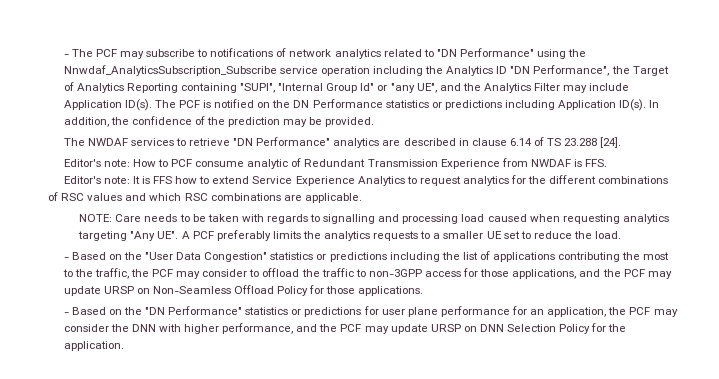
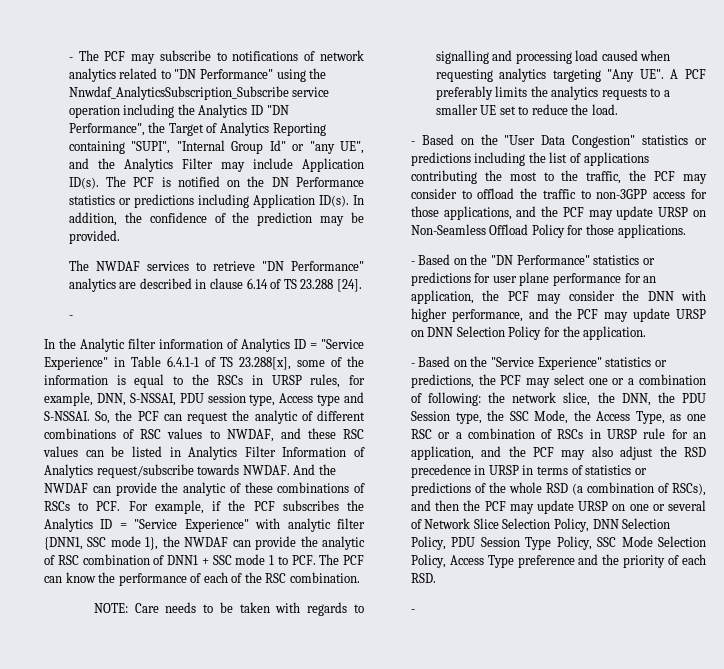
[63,158,608,169] [63,175,547,186] Editor's note: How to PCF consume analytic of Redundant Transmission Experience from NWDAF is FFS. // Editor's note: It is FFS how to extend Service Experience Analytics to request analytics for the -> [68,315,73,319] [44,338,364,352] [44,356,364,370] [44,374,365,388] [44,392,364,406] [44,410,313,424] - // In the Analytic filter information of Analytics ID = "Service Experience" in Table 6.4.1-1 of TS 23.288[x], some of the information is equal to the RSCs in URSP rules, for example, DNN, S-NSSAI, PDU session type, Access type and S-NSSAI. So, the PCF can request the analytic of
[125,193,362,203] and which RSC combinations are applicable. -> [209,428,364,442] [43,446,365,460] [44,464,336,478] [44,482,365,496] [44,500,364,514] [44,518,365,532] [44,536,366,550] [44,554,364,565] [44,572,360,586] to NWDAF, and these RSC values can be listed in Analytics Filter Information of Analytics request/subscribe towards NWDAF. And the NWDAF can provide the analytic of these combinations of RSCs to PCF. For example, if the PCF subscribes the Analytics ID = "Service Experience" with analytic filter {DNN1, SSC mode 1}, the NWDAF can provide the analytic of RSC combination of DNN1 + SSC mode 1 to PCF. The PCF can know the performance of each of the RSC combination.
(124, 346) none -> [410,356,667,370] [410,374,706,388] [410,392,706,406] [410,410,706,424] [410,428,706,439] [410,446,706,460] [410,464,647,478] [410,482,706,496] [410,500,706,514] [410,518,671,532] [410,536,706,550] [410,554,706,568] [410,573,436,583] [410,609,415,613] // - Based on the "Service Experience" statistics or predictions, the PCF may select one or a combination of following: the network slice, the DNN, the PDU Session type, the SSC Mode, the Access Type, as one RSC or a combination of RSCs in URSP rule for an application, and the PCF may also adjust the RSD precedence in URSP in terms of statistics or predictions of the whole RSD (a combination of RSCs), and then the PCF may update URSP on one or several of Network Slice Selection Policy, DNN Selection Policy, PDU Session Type Policy, SSC Mode Selection Policy, Access Type preference and the priority of each RSD. // -

